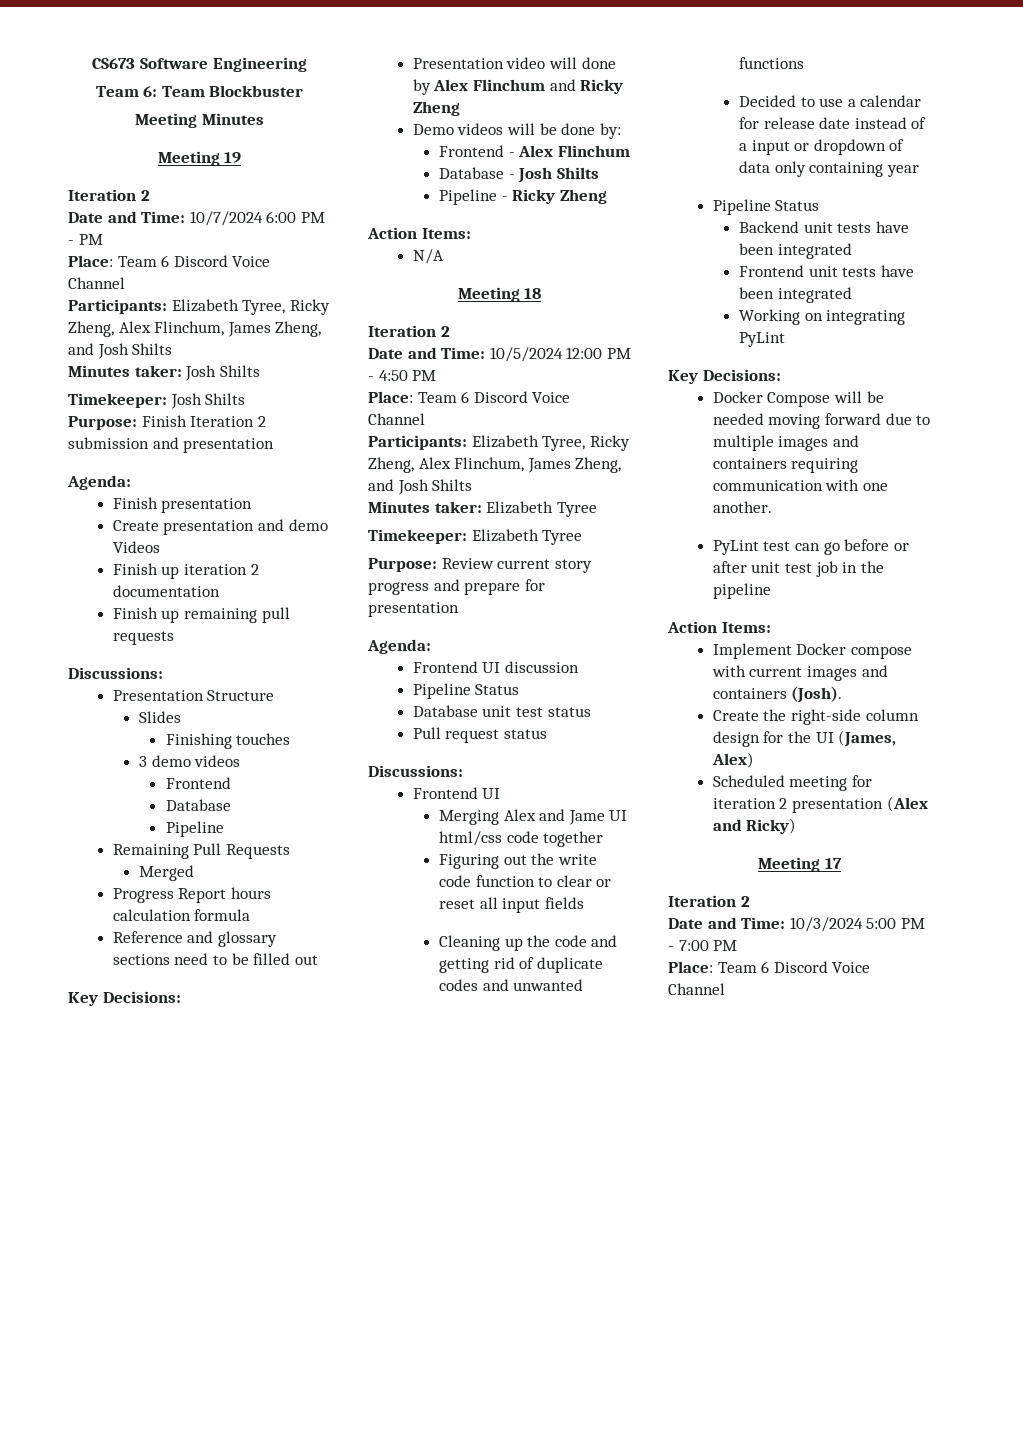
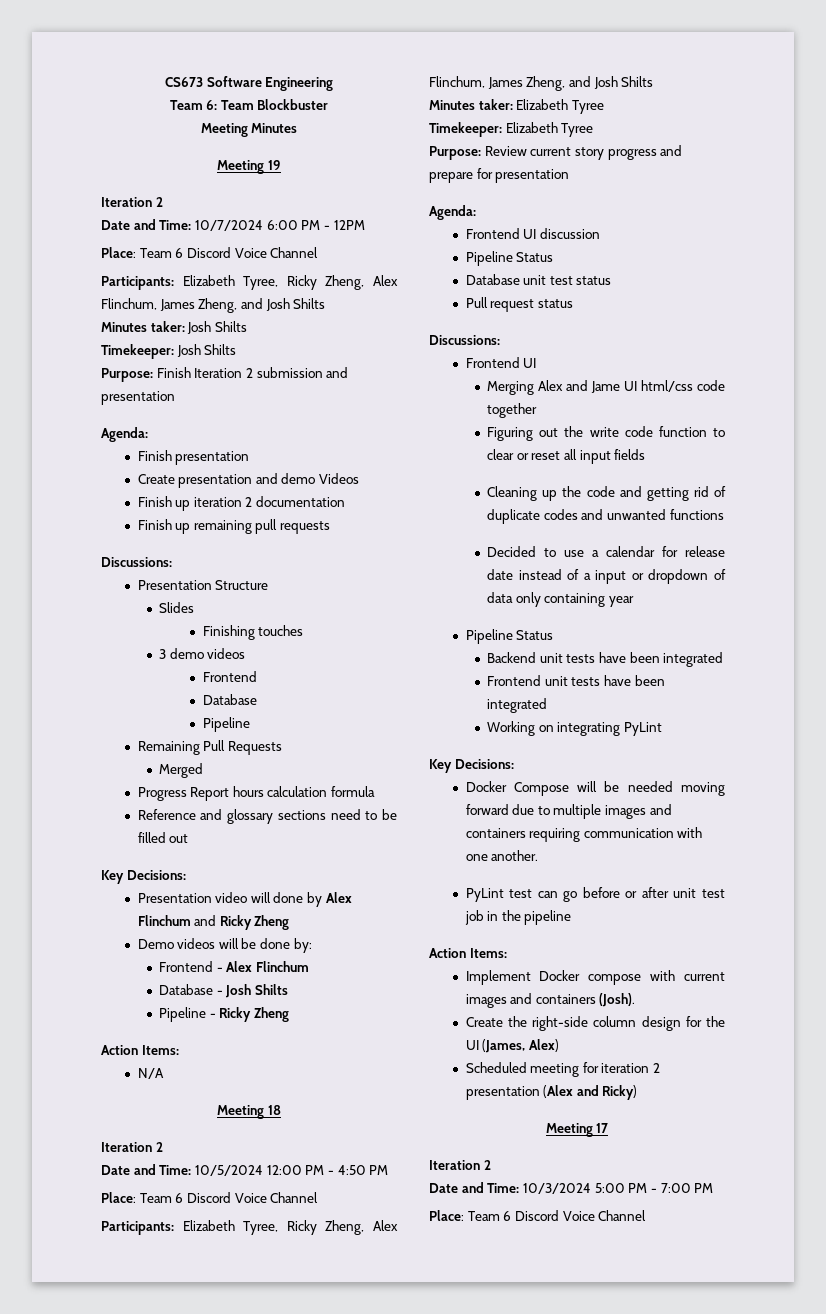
[78,234,103,245] PM -> [333,220,365,230] 12PM

